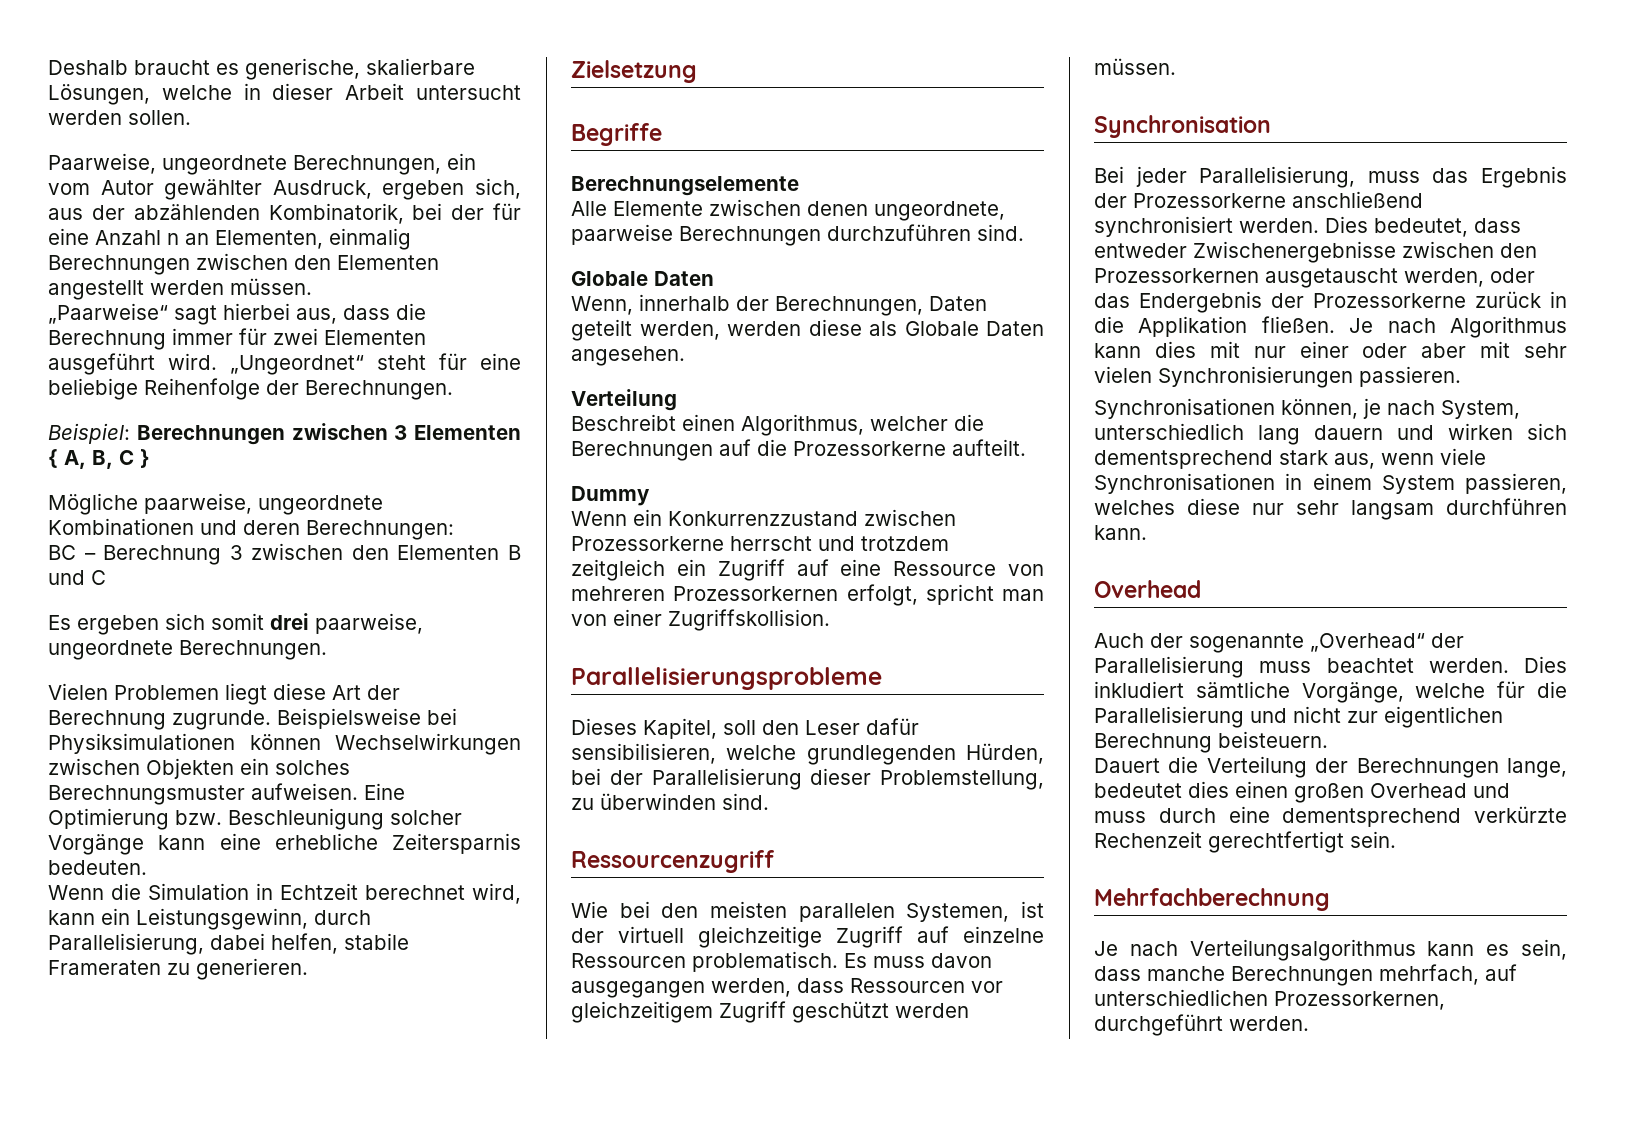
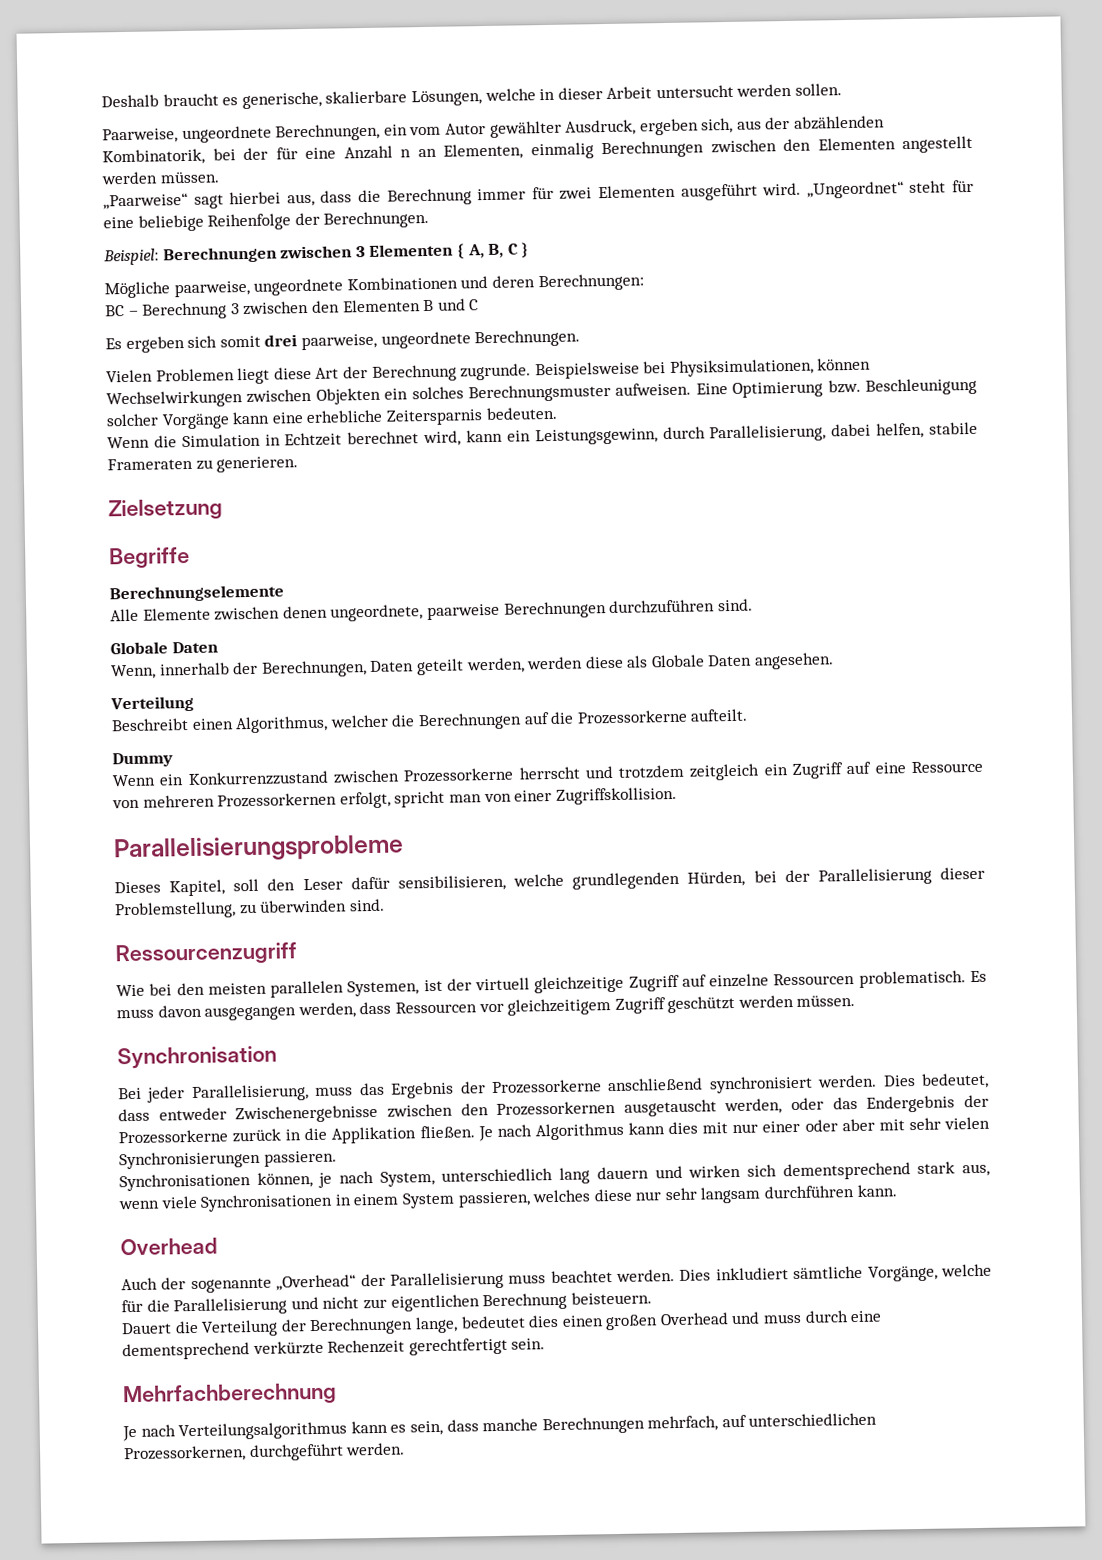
[48,733,235,754] Physiksimulationen -> [669,358,814,377] Physiksimulationen,

